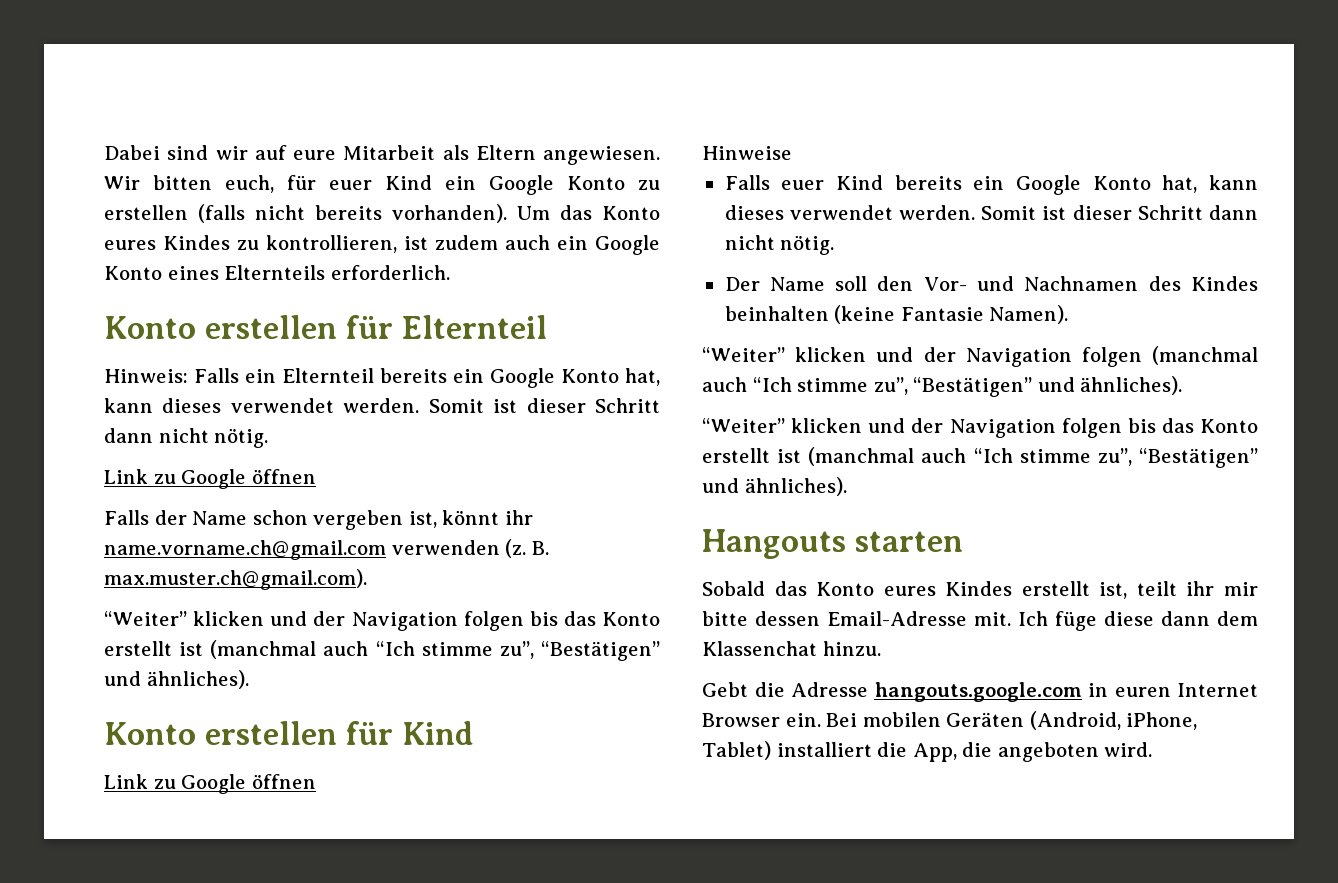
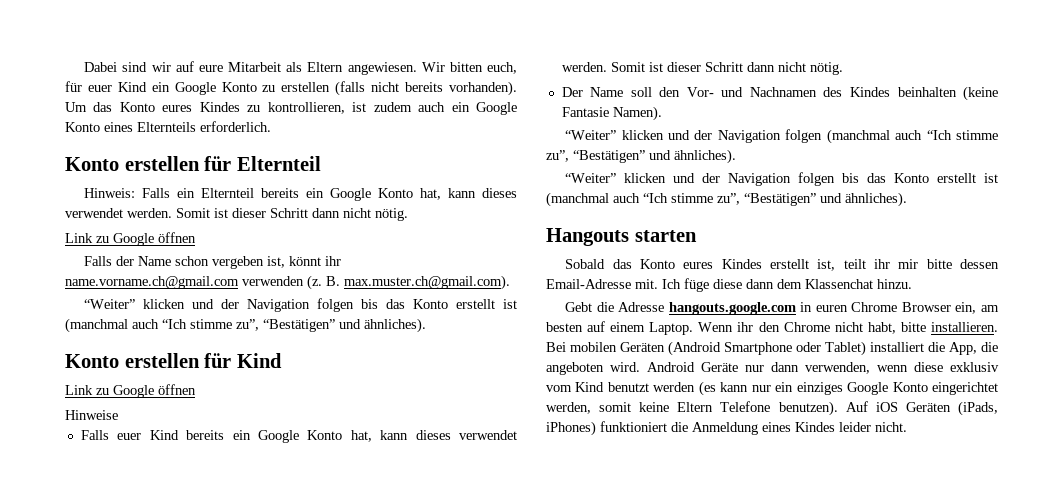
[1177,683,1258,697] [702,711,1198,730] Internet Browser ein. Bei mobilen Geräten (Android, iPhone, -> [851,302,999,314] [546,321,998,335] [546,341,821,356] Chrome Browser ein, am besten auf einem Laptop. Wenn ihr den Chrome nicht habt, bitte installieren. Bei mobilen Geräten (Android Smartphone oder
(1153, 749) none -> [647,362,999,374] [546,381,998,396] [546,401,998,416] [546,421,907,436] Android Geräte nur dann verwenden, wenn diese exklusiv vom Kind benutzt werden (es kann nur ein einziges Google Konto eingerichtet werden, somit keine Eltern Telefone benutzen). Auf iOS Geräten (iPads, iPhones) funktioniert die Anmeldung eines Kindes leider nicht.

